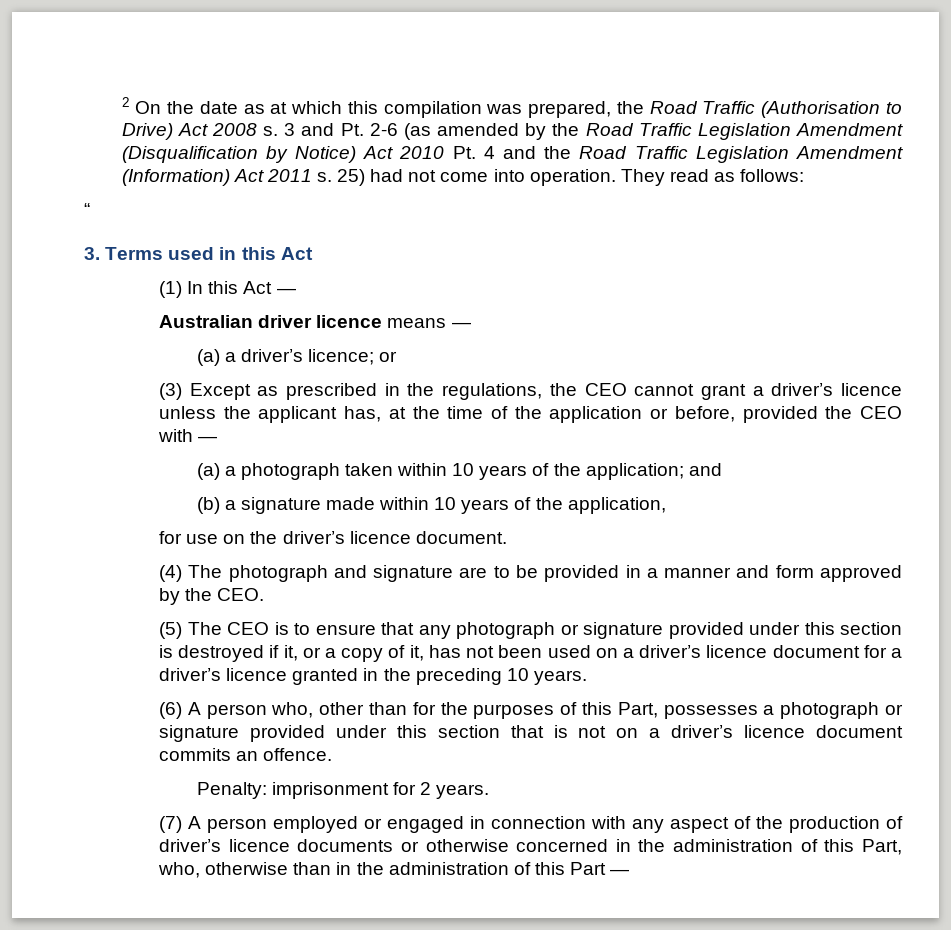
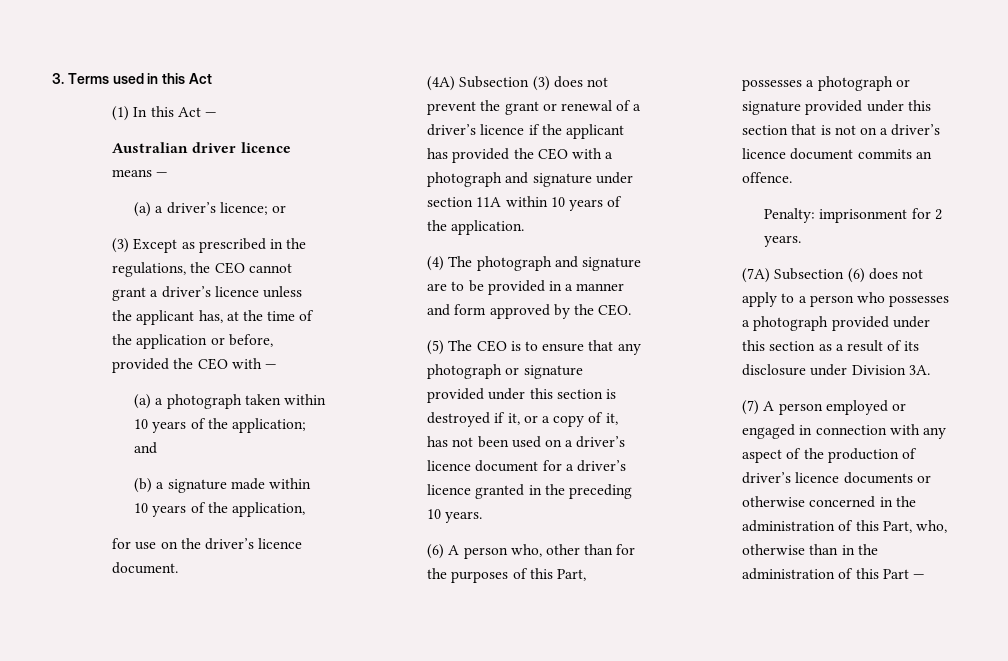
[121,97,903,118] [121,123,903,140] [121,146,903,163] [121,169,805,186] [84,203,90,216] 2 On the date as at which this compilation was prepared, the Road Traffic (Authorisation to Drive) Act 2008 s. 3 and Pt. 2-6 (as amended by the Road Traffic Legislation Amendment (Disqualification by Notice) Act 2010 Pt. 4 and the Road Traffic Legislation Amendment (Information) Act 2011 s. 25) had not come into operation. They read as follows: // “ // -> (52, 78) none
(507, 537) none -> [427,76,608,91] [427,100,642,115] [427,124,624,139] [427,148,614,163] [427,172,633,187] [427,196,623,211] [427,220,525,235] // (4A) Subsection (3) does not prevent the grant or renewal of a driver’s licence if the applicant has provided the CEO with a photograph and signature under section 11A within 10 years of the application.
(490, 791) none -> [742,268,923,283] [742,292,950,307] [742,316,930,331] [742,340,920,352] [742,364,930,376] // (7A) Subsection (6) does not apply to a person who possesses a photograph provided under this section as a result of its disclosure under Division 3A.

